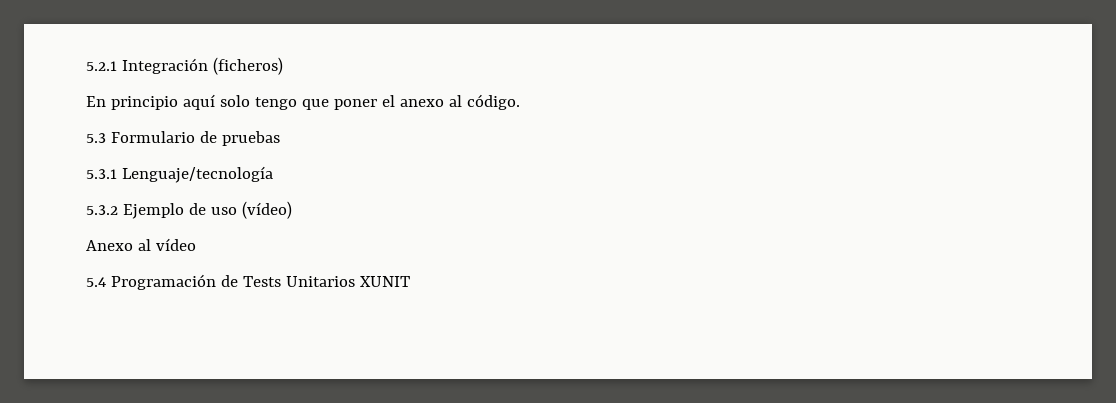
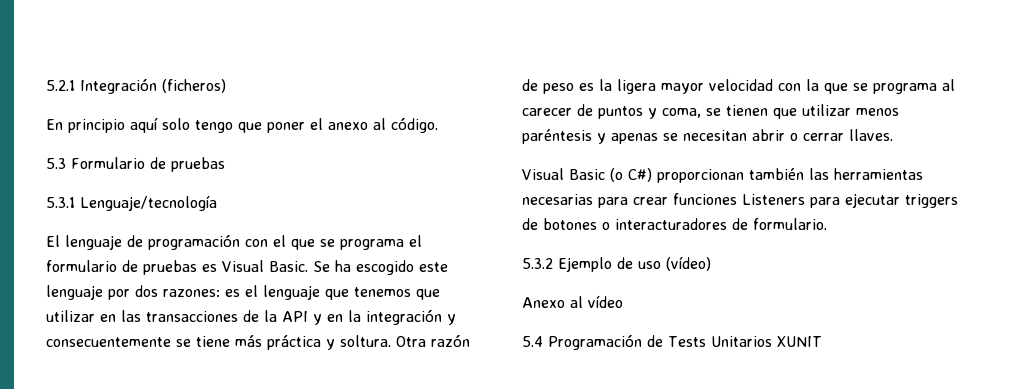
(273, 174) none -> [46,234,422,250] [46,260,448,275] [46,285,440,300] [46,309,456,325] [46,334,470,350] [522,79,955,94] [522,104,899,119] [522,129,893,144] [522,168,923,183] [522,193,958,208] [522,218,827,230] // El lenguaje de programación con el que se programa el formulario de pruebas es Visual Basic. Se ha escogido este lenguaje por dos razones: es el lenguaje que tenemos que utilizar en las transacciones de la API y en la integración y consecuentemente se tiene más práctica y soltura. Otra razón de peso es la ligera mayor velocidad con la que se programa al carecer de puntos y coma, se tienen que utilizar menos paréntesis y apenas se necesitan abrir o cerrar llaves. // Visual Basic (o C#) proporcionan también las herramientas necesarias para crear funciones Listeners para ejecutar triggers de botones o interacturadores de formulario.

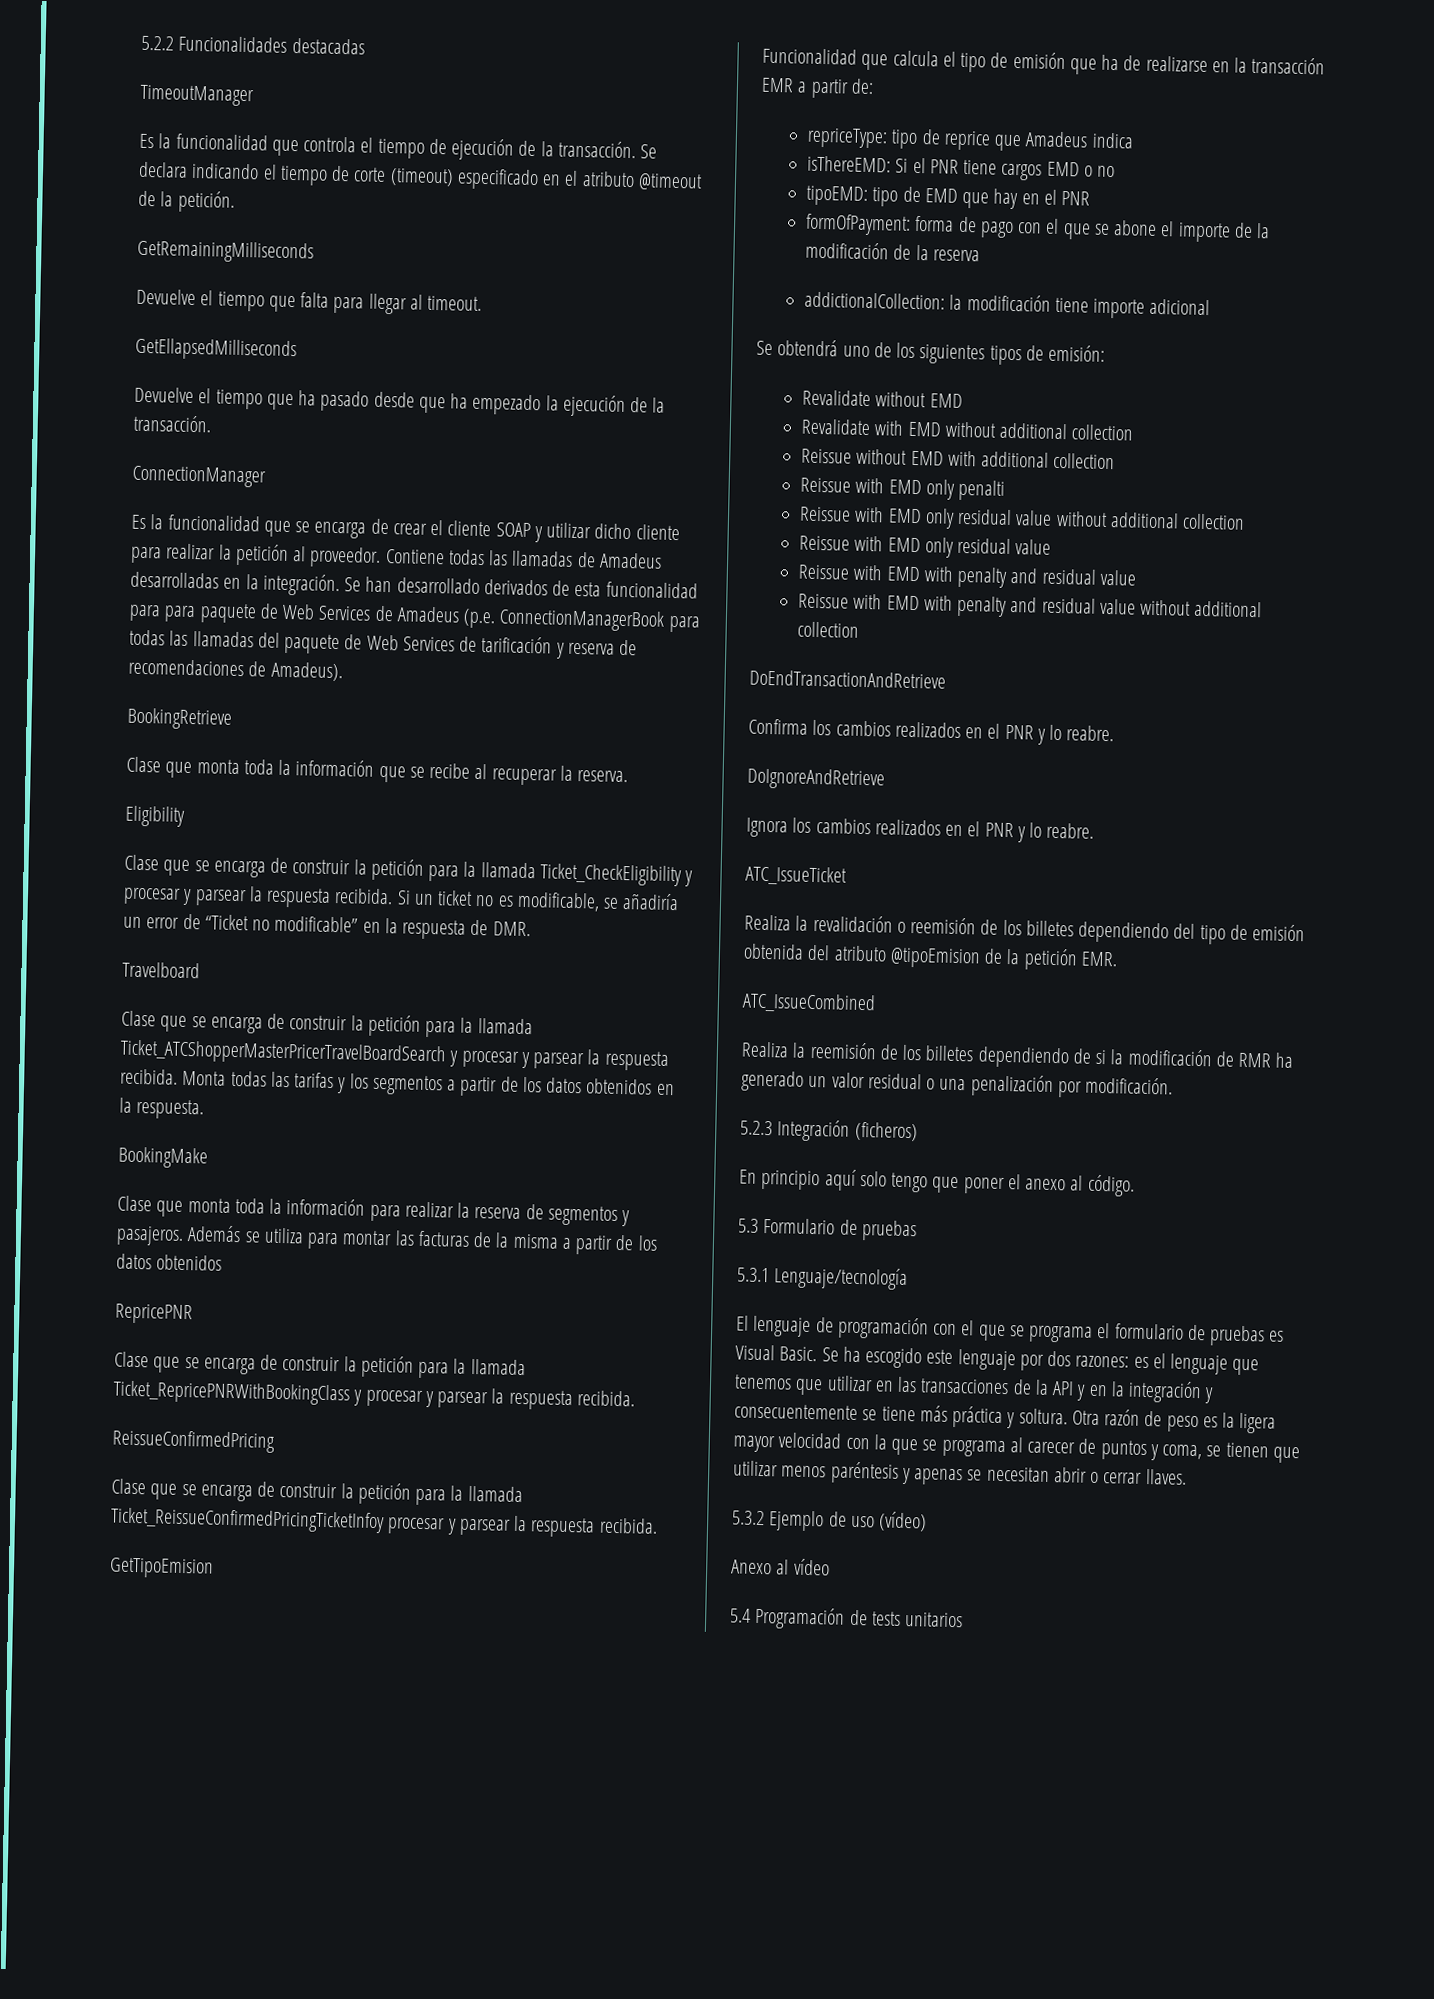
[46,80,75,91] 5.2.1 -> [141,35,365,55] [140,84,254,107] [139,133,658,161] [138,161,703,191] [138,190,235,213] [137,239,314,264] [136,288,483,315] [135,337,297,362] [134,386,666,417] [133,414,212,433] [132,465,266,488] [131,514,680,543] [130,543,662,569] [130,571,698,599] [129,603,700,633] [129,629,638,659] [128,658,343,682] [127,707,232,730] [126,756,629,786] [125,805,185,827] [124,854,694,887] [123,886,680,912] [123,913,531,940] [122,961,200,979] [121,1010,533,1038] [120,1039,669,1072] [120,1068,675,1097] [119,1097,205,1120] [118,1146,208,1169] [117,1195,631,1227] [116,1225,658,1255] [116,1253,223,1271] [115,1303,193,1325] [114,1351,526,1379] [113,1380,635,1411] [112,1429,275,1453] [111,1478,523,1506] [110,1507,658,1538] [109,1557,214,1579] [762,47,1326,75] [761,77,874,99] [806,127,1134,152] [806,155,1116,181] [805,185,1091,210] [804,213,1271,243] [804,241,980,262] [803,291,1211,319] [756,339,1106,366] [801,389,963,408] [800,418,1135,441] [800,448,1116,470] [799,477,1006,501] [798,506,1246,530] [798,535,1052,558] [797,564,1136,588] [797,593,1263,618] [796,621,859,638] [749,669,946,689] [748,718,1115,745] [747,767,885,791] [746,817,1095,843] [745,865,847,886] [744,914,1306,945] [743,943,1118,971] [742,992,876,1014] [741,1041,1295,1069] [741,1070,1174,1098] [740,1120,773,1136] 5.2.2 Funcionalidades destacadas // TimeoutManager // Es la funcionalidad que controla el tiempo de ejecución de la transacción. Se declara indicando el tiempo de corte (timeout) especificado en el atributo @timeout de la petición. // GetRemainingMilliseconds // Devuelve el tiempo que falta para llegar al timeout. // GetEllapsedMilliseconds // Devuelve el tiempo que ha pasado desde que ha empezado la ejecución de la transacción. // ConnectionManager // Es la funcionalidad que se encarga de crear el cliente SOAP y utilizar dicho cliente para realizar la petición al proveedor. Contiene todas las llamadas de Amadeus desarrolladas en la integración. Se han desarrollado derivados de esta funcionalidad para para paquete de Web Services de Amadeus (p.e. ConnectionManagerBook para todas las llamadas del paquete de Web Services de tarificación y reserva de recomendaciones de Amadeus). // BookingRetrieve // Clase que monta toda la información que se recibe al recuperar la reserva. // Eligibility // Clase que se encarga de construir la petición para la llamada Ticket_CheckEligibility y procesar y parsear la respuesta recibida. Si un ticket no es modificable, se añadiría un error de “Ticket no modificable” en la respuesta de DMR. // Travelboard // Clase que se encarga de construir la petición para la llamada Ticket_ATCShopperMasterPricerTravelBoardSearch y procesar y parsear la respuesta recibida. Monta todas las tarifas y los segmentos a partir de los datos obtenidos en la respuesta. // BookingMake // Clase que monta toda la información para realizar la reserva de segmentos y pasajeros. Además se utiliza para montar las facturas de la misma a partir de los datos obtenidos // RepricePNR // Clase que se encarga de construir la petición para la llamada Ticket_RepricePNRWithBookingClass y procesar y parsear la respuesta recibida. // ReissueConfirmedPricing // Clase que se encarga de construir la petición para la llamada Ticket_ReissueConfirmedPricingTicketInfoy procesar y parsear la respuesta recibida. // GetTipoEmision // Funcionalidad que calcula el tipo de emisión que ha de realizarse en la transacción EMR a partir de: // repriceType: tipo de reprice que Amadeus indica // isThereEMD: Si el PNR tiene cargos EMD o no // tipoEMD: tipo de EMD que hay en el PNR // formOfPayment: forma de pago con el que se abone el importe de la modificación de la reserva // addictionalCollection: la modificación tiene importe adicional // Se obtendrá uno de los siguientes tipos de emisión: // Revalidate without EMD // Revalidate with EMD without additional collection // Reissue without EMD with additional collection // Reissue with EMD only penalti // Reissue with EMD only residual value without additional collection // Reissue with EMD only residual value // Reissue with EMD with penalty and residual value // Reissue with EMD with penalty and residual value without additional collection // DoEndTransactionAndRetrieve // Confirma los cambios realizados en el PNR y lo reabre. // DoIgnoreAndRetrieve // Ignora los cambios realizados en el PNR y lo reabre. // ATC_IssueTicket // Realiza la revalidación o reemisión de los billetes dependiendo del tipo de emisión obtenida del atributo @tipoEmision de la petición EMR. // ATC_IssueCombined // Realiza la reemisión de los billetes dependiendo de si la modificación de RMR ha generado un valor residual o una penalización por modificación. // 5.2.3
[522,168,923,183] [522,193,958,208] [522,218,827,230] // Visual Basic (o C#) proporcionan también las herramientas necesarias para crear funciones Listeners para ejecutar triggers de botones o interacturadores de formulario. -> (1187, 1476) none
[668,336,822,347] Tests Unitarios XUNIT -> [871,1611,964,1628] tests unitarios

